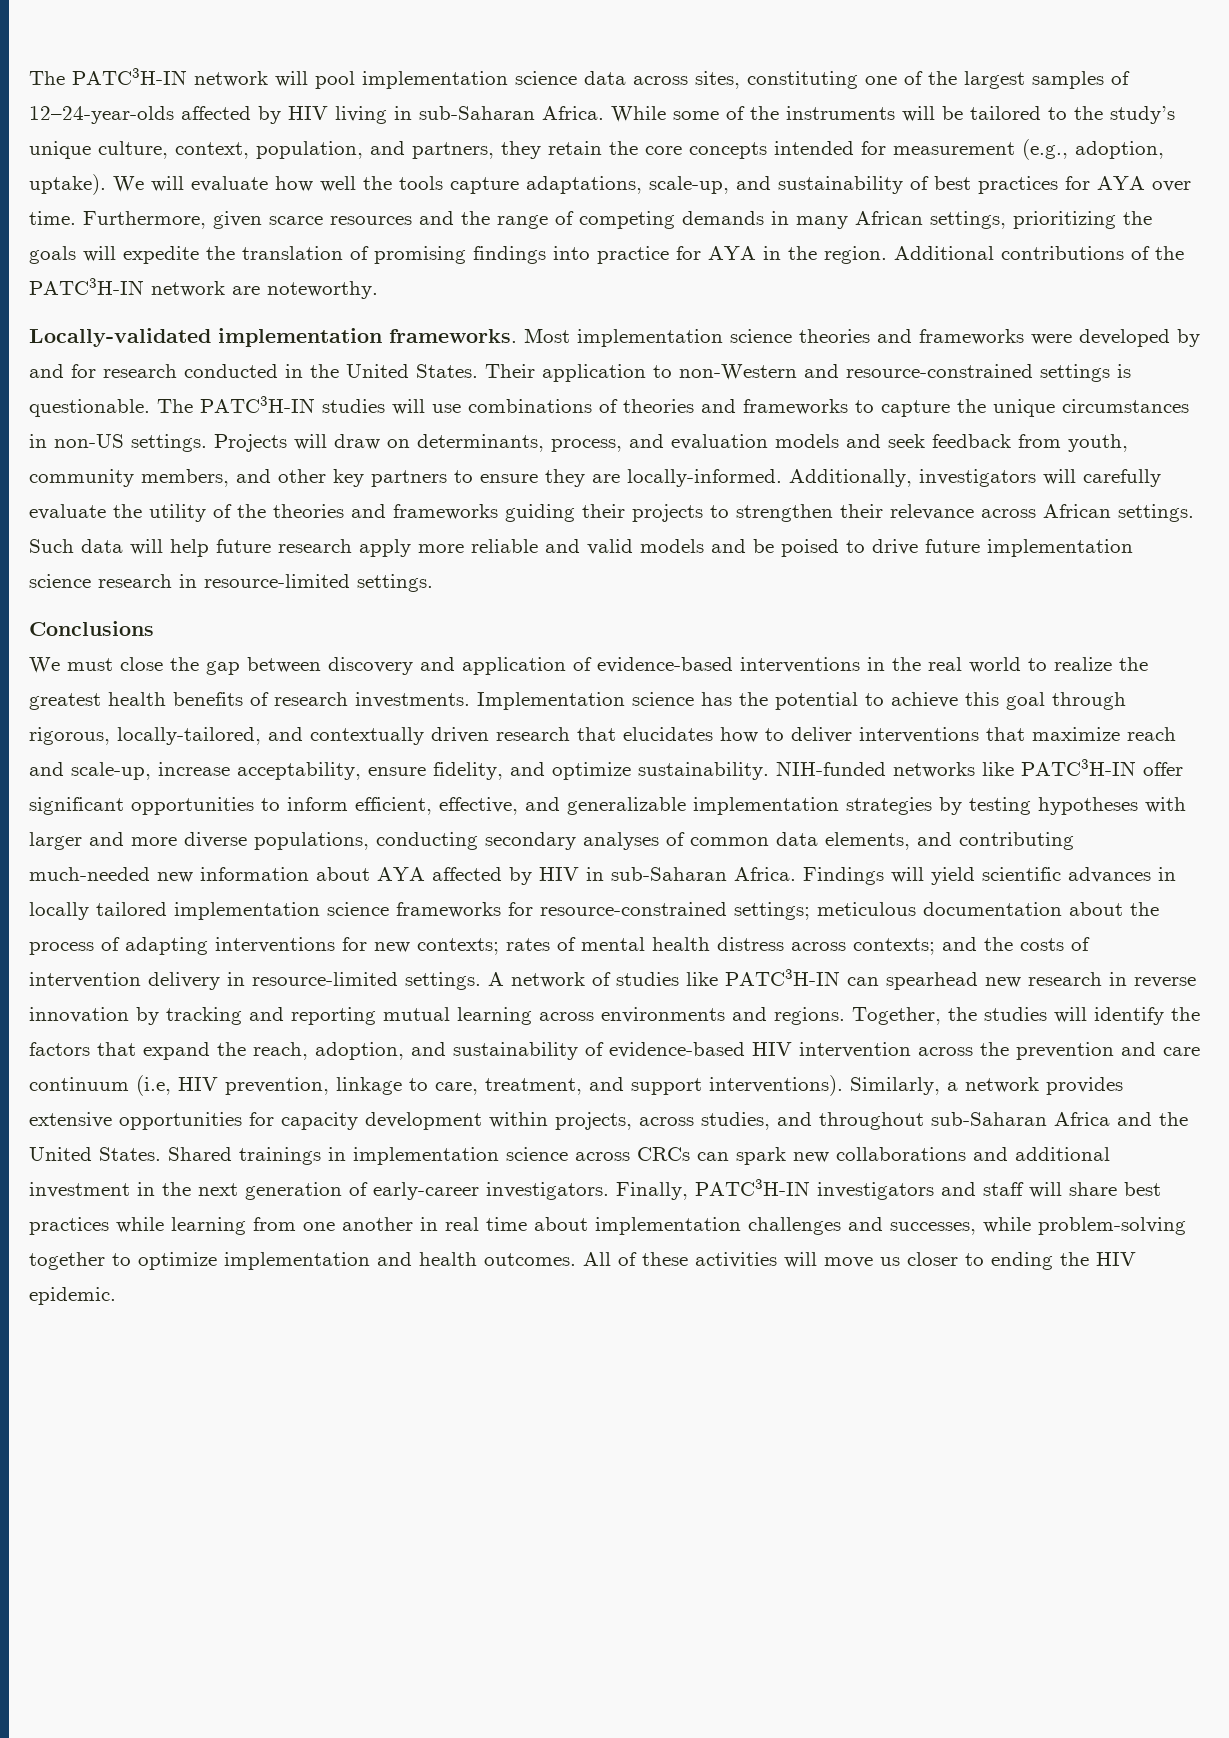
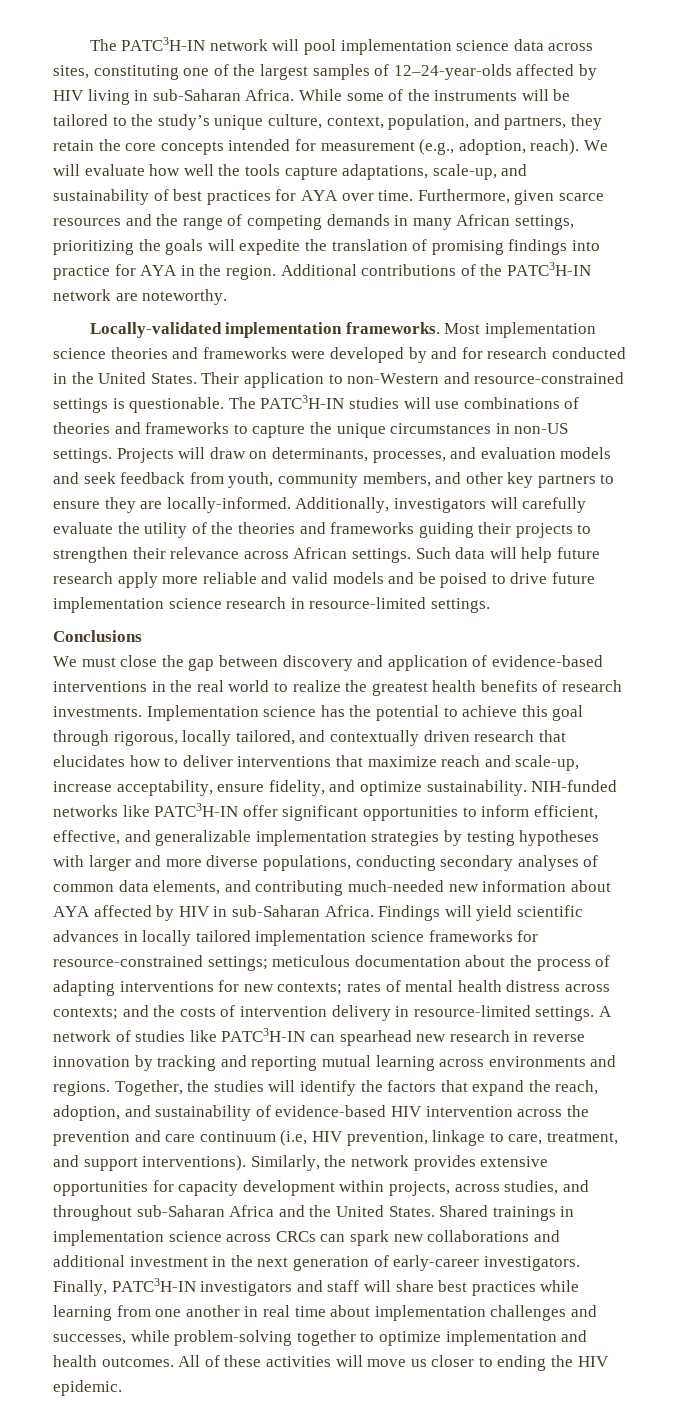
[29,174,106,195] uptake). -> [530,139,580,155] reach).
[551,439,622,452] process, -> [372,451,446,463] processes,
[117,727,261,745] locally-tailored, -> [182,730,295,746] locally tailored,
[947,1082,958,1091] a -> [324,1155,347,1167] the

